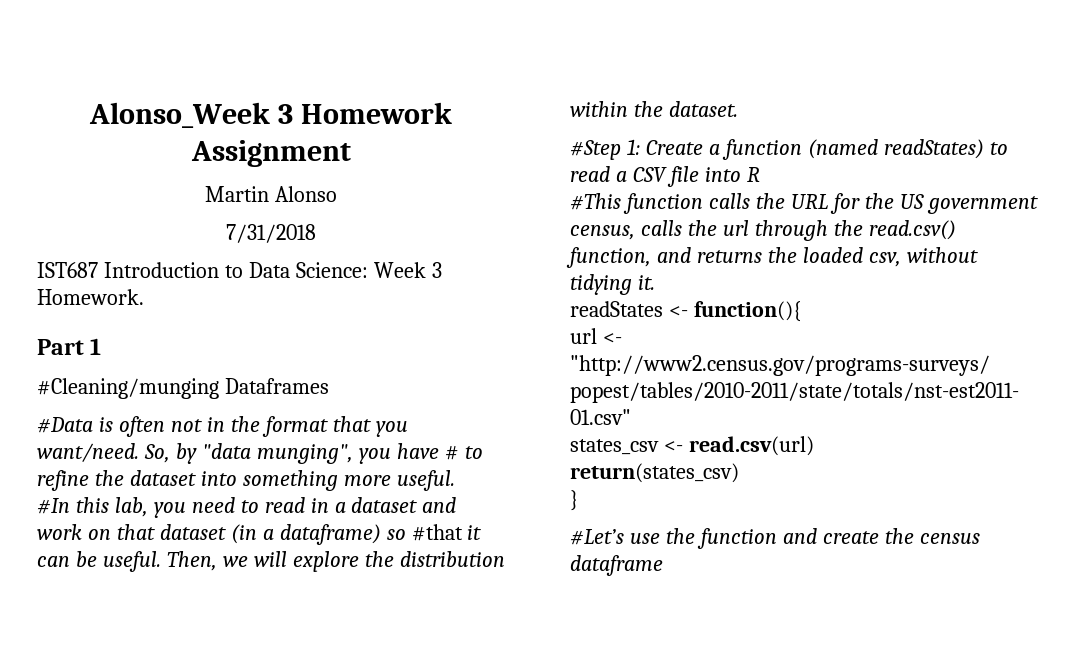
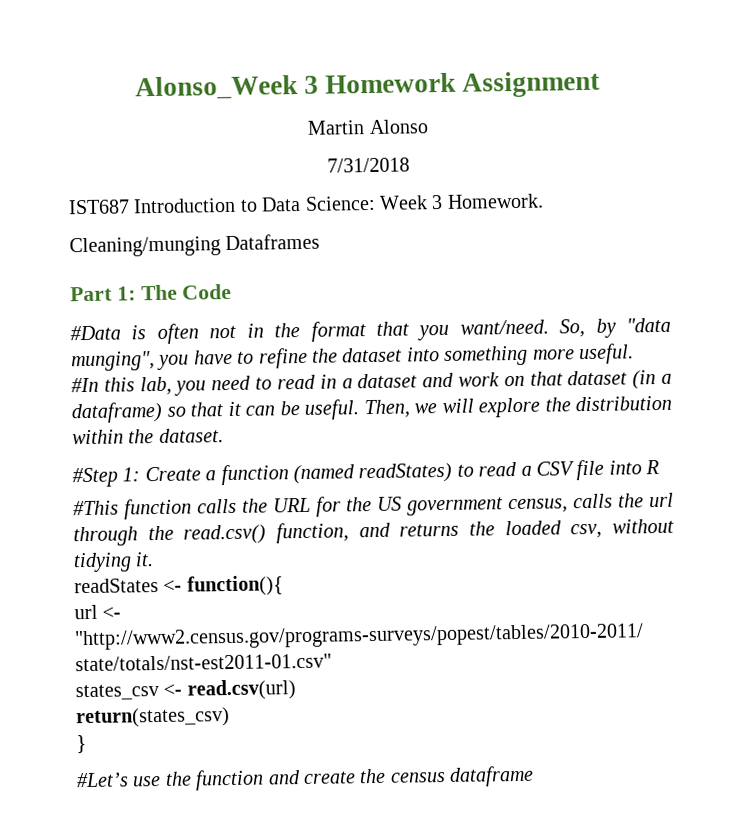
(144, 297) none -> [69,233,321,258] // Cleaning/munging Dataframes
[90,338,102,355] [37,378,329,399] 1 // #Cleaning/munging Dataframes -> [116,283,233,301] 1: The Code
[444,445,459,460] # -> (233, 357) none
[411,524,463,541] #that -> [190,402,223,417] that

